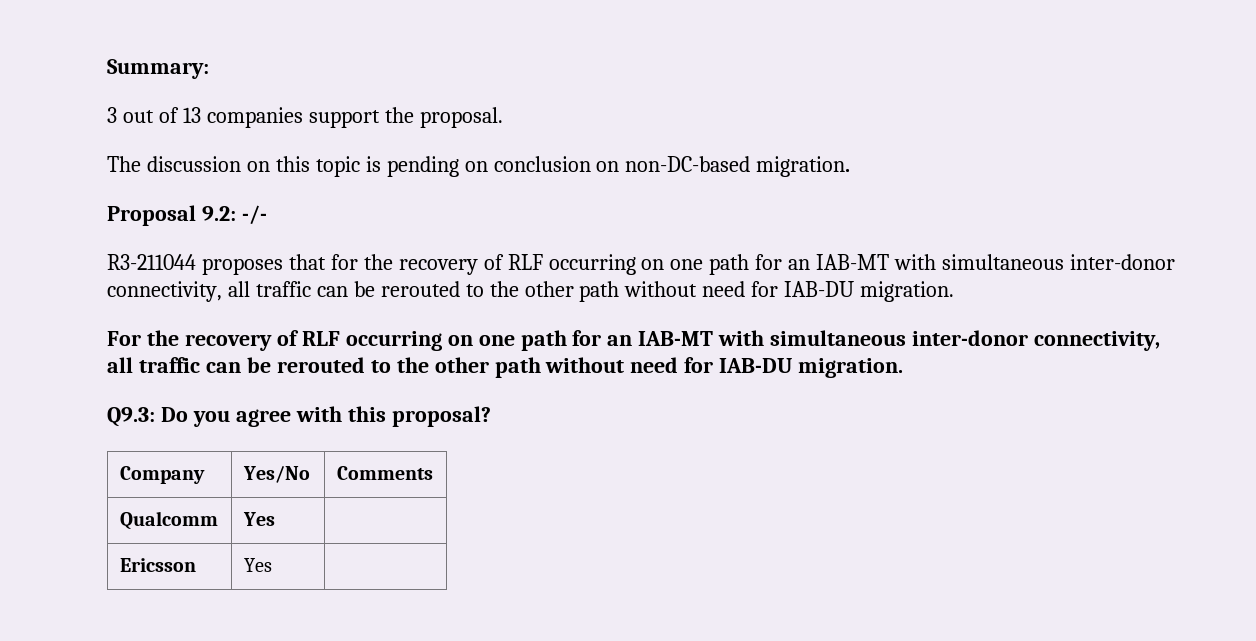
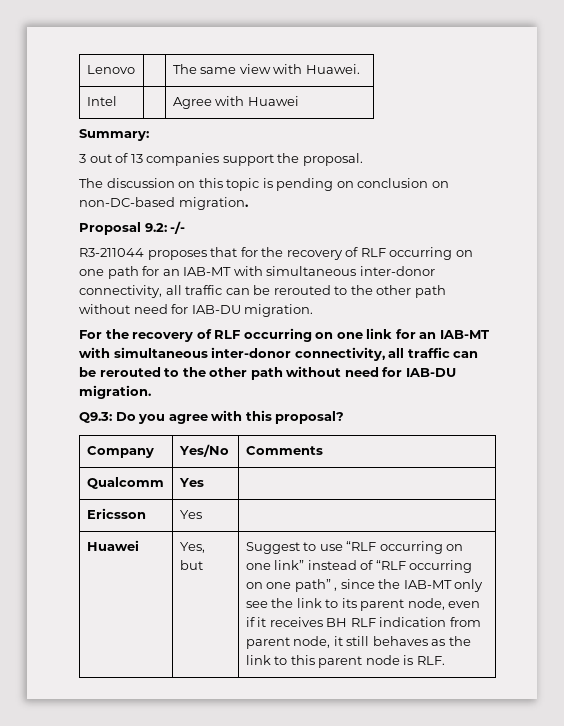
(107, 69) none -> [86,65,135,74] [172,64,360,74] [86,96,117,106] [172,96,299,109] Lenovo | | The same view with Huawei. // Intel | | Agree with Huawei //
[520,330,567,351] path -> [366,328,393,339] link
(272, 565) none -> [86,540,139,551] [179,542,205,553] [179,560,203,570] [245,541,464,554] [245,560,473,573] [245,579,484,592] [245,598,481,611] [245,617,481,627] [245,636,471,649] [245,655,445,668] // Huawei | Yes, but | Suggest to use “RLF occurring on one link” instead of “RLF occurring on one path” , since the IAB-MT only see the link to its parent node, even if it receives BH RLF indication from parent node, it still behaves as the link to this parent node is RLF.

